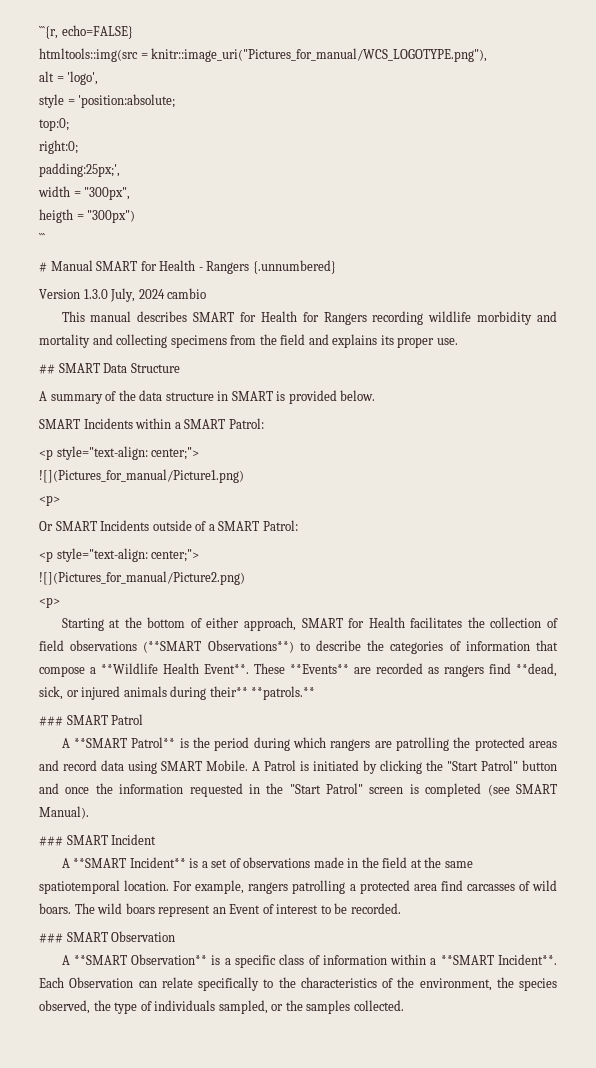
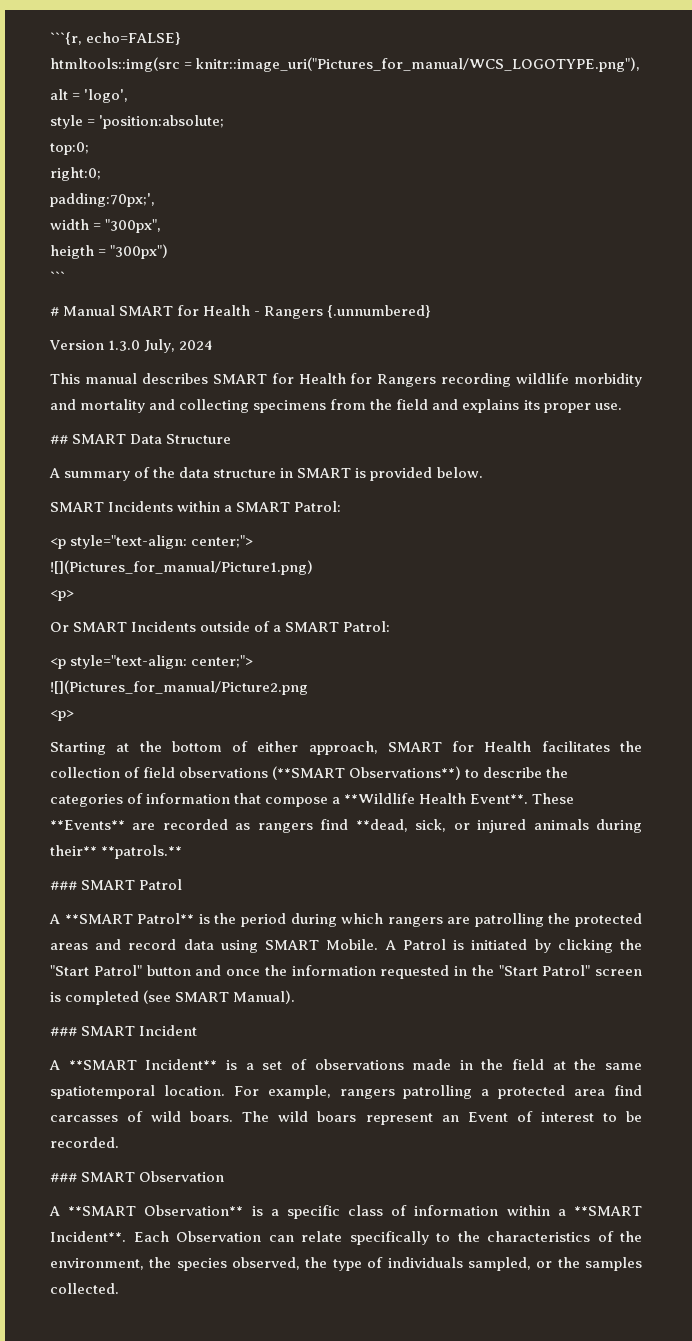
[39,163,120,177] padding:25px;', -> [50,193,155,207] padding:70px;',
[167,288,207,299] cambio -> (214, 345) none
[39,571,245,585] ![](Pictures_for_manual/Picture2.png) -> [50,680,308,695] ![](Pictures_for_manual/Picture2.png

